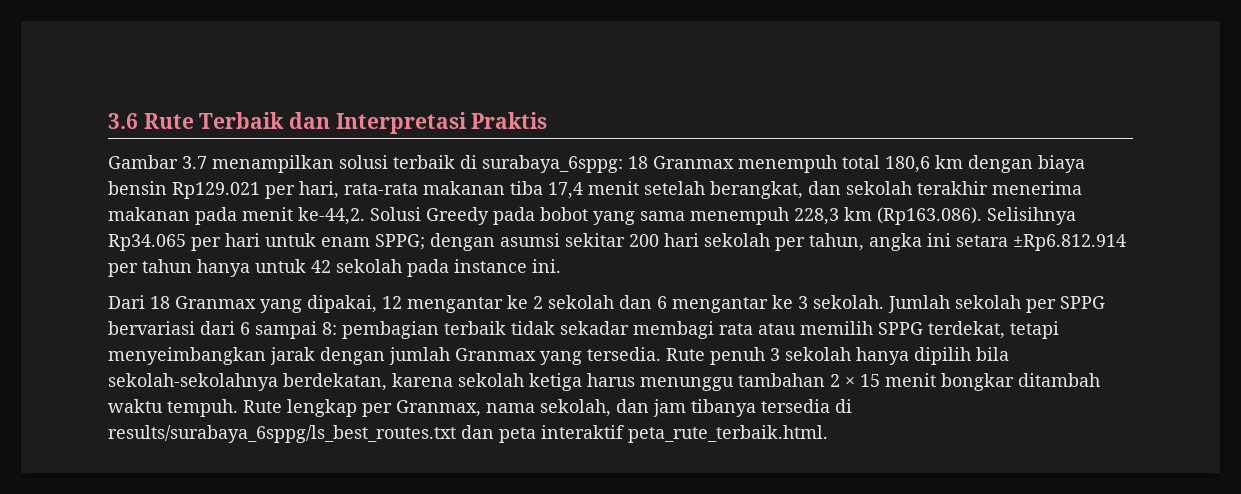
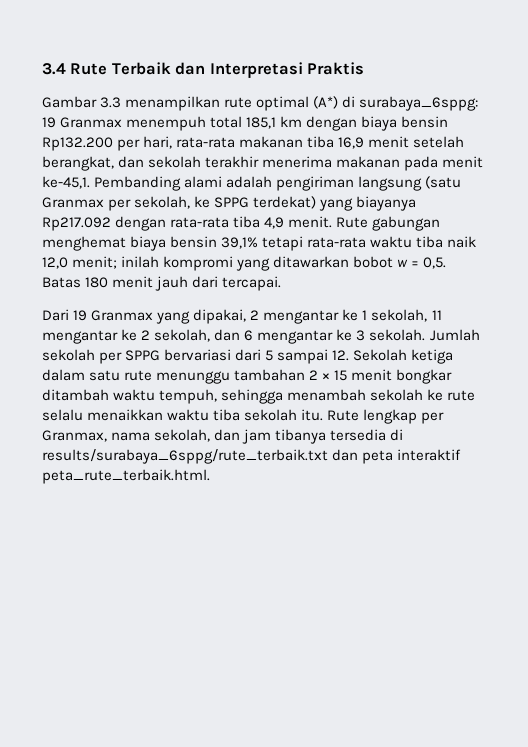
[108,113,138,129] 3.6 -> [42,63,66,75] 3.4
[182,155,455,173] 3.7 menampilkan solusi terbaik -> [100,96,339,111] 3.3 menampilkan rute optimal (A*)
[628,156,648,169] 18 -> [42,117,56,128] 19
[885,156,930,173] 180,6 -> [246,117,277,129] 185,1
[172,182,260,199] Rp129.021 -> [42,137,113,151] Rp132.200
[548,182,583,199] 17,4 -> [338,137,365,149] 16,9
[298,207,1076,225] [108,233,1126,251] [108,259,561,277] ke-44,2. Solusi Greedy pada bobot yang sama menempuh 228,3 km (Rp163.086). Selisihnya Rp34.065 per hari untuk enam SPPG; dengan asumsi sekitar 200 hari sekolah per tahun, angka ini setara ±Rp6.812.914 per tahun hanya untuk 42 sekolah pada instance ini. -> [42,176,462,191] [42,196,417,211] [42,216,441,231] [42,236,477,251] [42,256,447,271] [42,276,282,291] ke-45,1. Pembanding alami adalah pengiriman langsung (satu Granmax per sekolah, ke SPPG terdekat) yang biayanya Rp217.092 dengan rata-rata tiba 4,9 menit. Rute gabungan menghemat biaya bensin 39,1% tetapi rata-rata waktu tiba naik 12,0 menit; inilah kompromi yang ditawarkan bobot w = 0,5. Batas 180 menit jauh dari tercapai.
[150,296,170,309] 18 -> [73,310,88,321] 19
[382,296,402,309] 12 -> [250,309,442,324] 2 mengantar ke 1 sekolah, 11
[548,295,614,309] sekolah -> [154,329,211,342] sekolah,
[240,321,1059,339] [108,347,1009,365] [108,373,635,391] 6 sampai 8: pembagian terbaik tidak sekadar membagi rata atau memilih SPPG terdekat, tetapi menyeimbangkan jarak dengan jumlah Granmax yang tersedia. Rute penuh 3 sekolah hanya dipilih bila sekolah-sekolahnya berdekatan, karena sekolah ketiga harus -> [265,349,454,364] [42,369,153,381] 5 sampai 12. Sekolah ketiga dalam satu rute
[167,399,238,417] tempuh. -> [159,389,476,404] [42,409,324,421] tempuh, sehingga menambah sekolah ke rute selalu menaikkan waktu tiba sekolah itu.
[108,425,456,443] results/surabaya_6sppg/ls_best_routes.txt -> [42,449,328,464] results/surabaya_6sppg/rute_terbaik.txt

